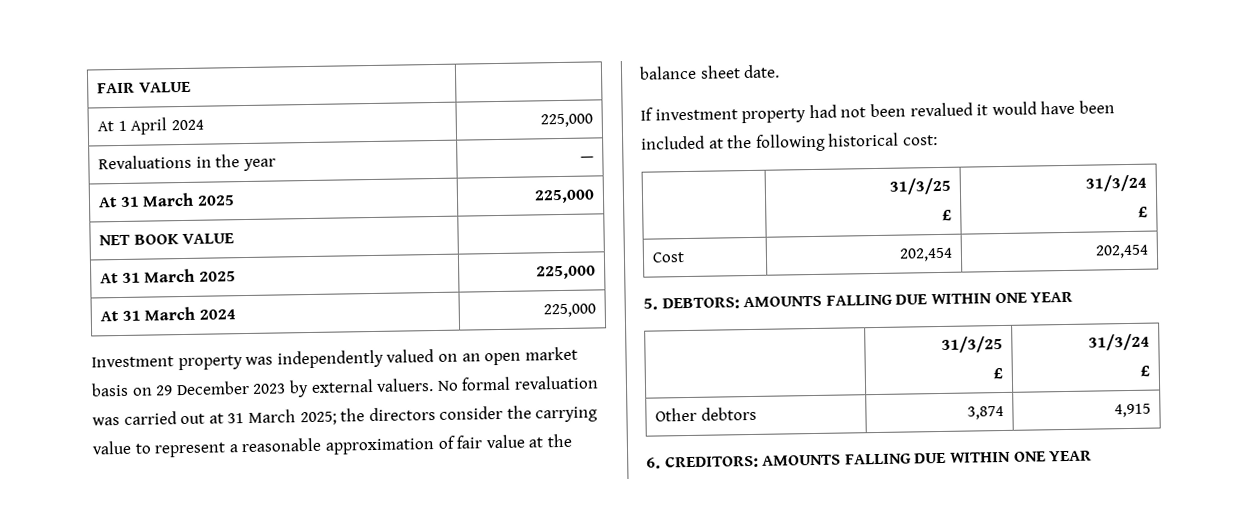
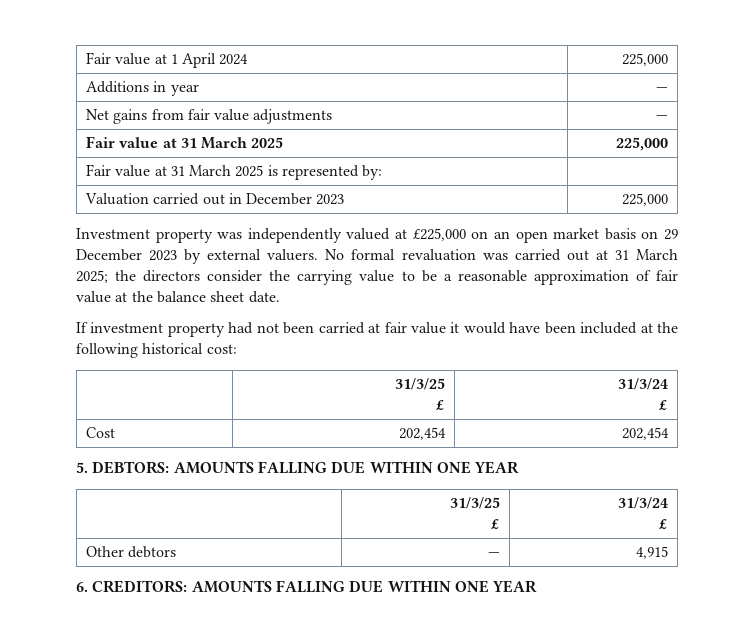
[96,81,191,94] [96,121,114,132] FAIR VALUE | // At -> [85,52,167,65] Fair value at
[97,154,241,170] Revaluations in the -> [85,81,167,93] Additions in
[97,192,235,208] [534,189,596,204] [98,233,235,246] [99,268,236,284] [536,265,597,280] [99,306,236,322] At 31 March 2025 | 225,000 // NET BOOK VALUE | // At 31 March 2025 | 225,000 // At 31 March 2024 -> [85,109,333,124] [656,115,669,120] [85,136,284,149] [616,137,669,151] [85,164,383,180] [84,193,345,205] Net gains from fair value adjustments | — // Fair value at 31 March 2025 | 225,000 // Fair value at 31 March 2025 is represented by: | // Valuation carried out in December 2023
(435, 356) none -> [395,228,466,241] at £225,000
[154,442,227,458] represent -> [421,270,437,282] be
[909,102,973,117] revalued -> [318,322,446,334] carried at fair value
[967,405,1005,420] 3,874 -> [488,552,501,557] —

